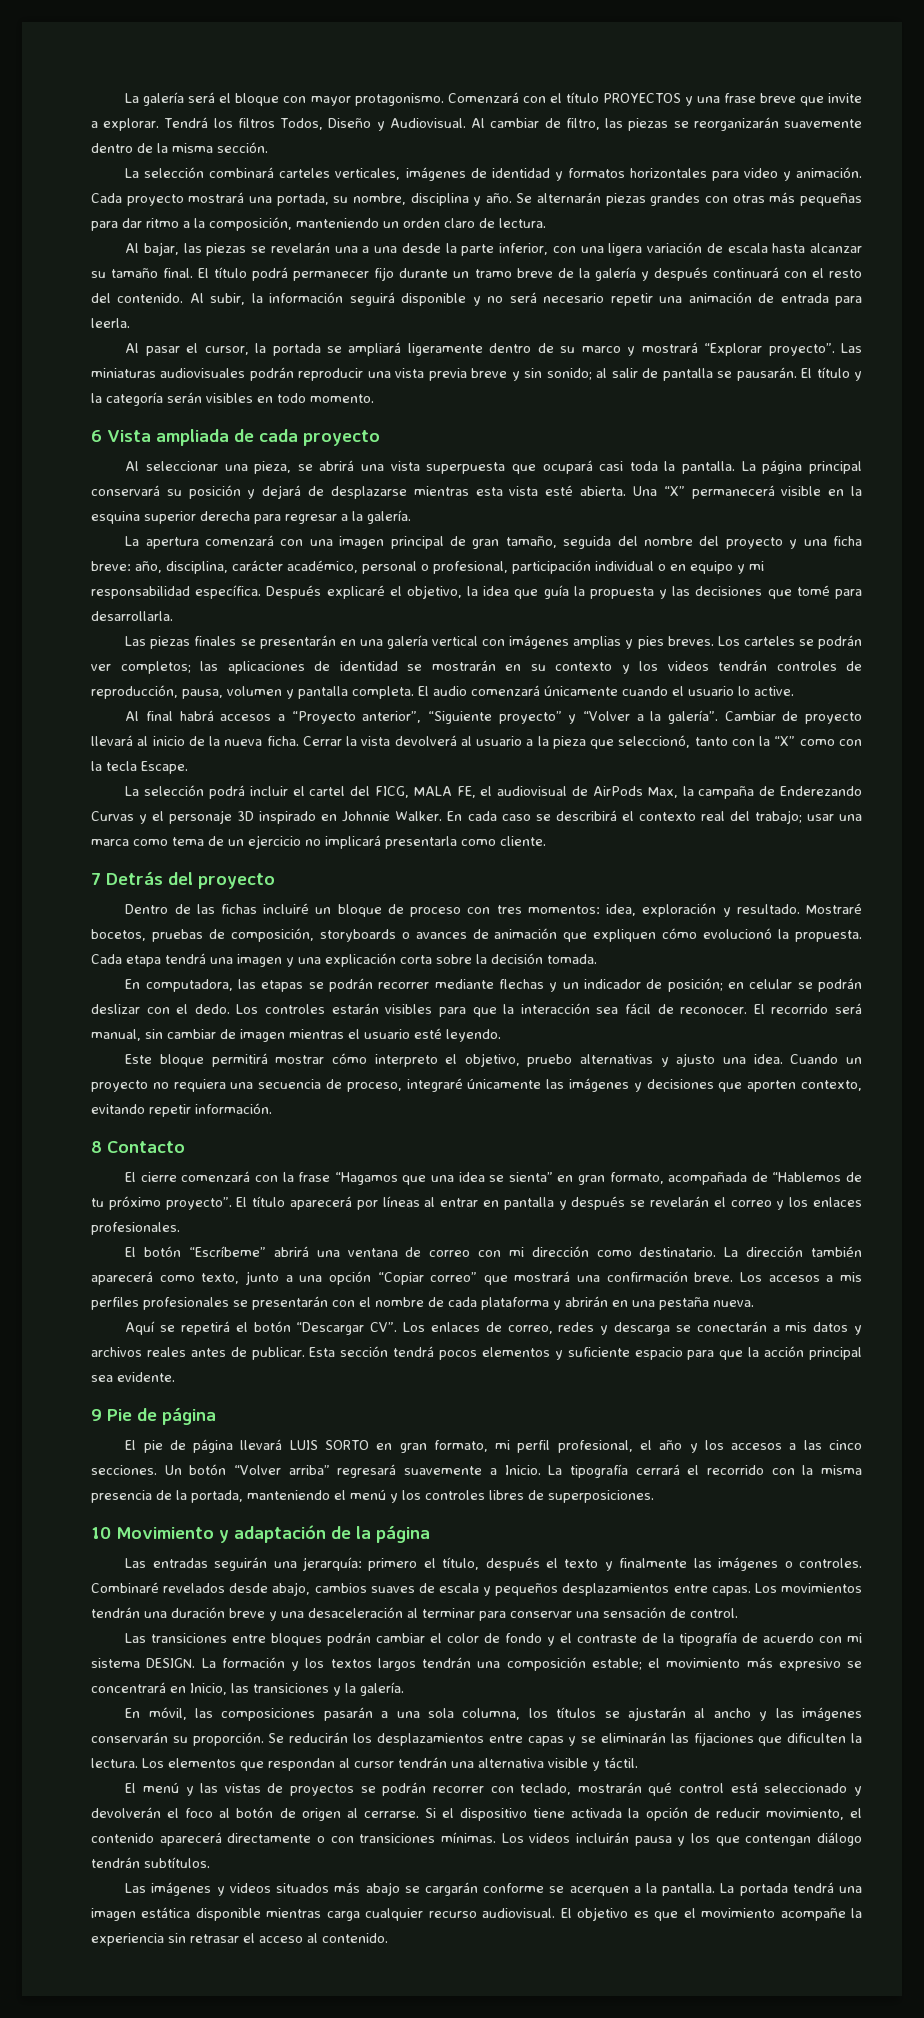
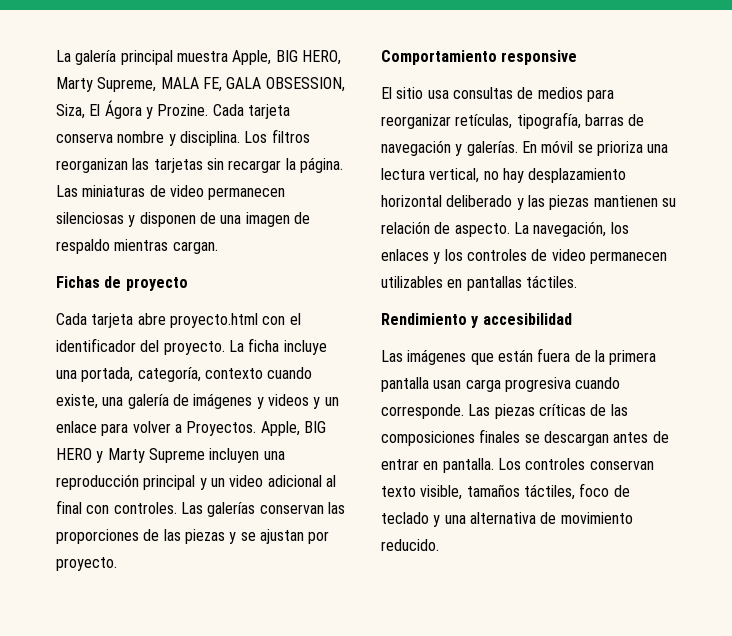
[188,92,863,106] [91,117,863,131] [91,142,268,153] [125,167,862,181] [91,192,862,206] [91,217,546,231] [125,242,862,256] [91,267,862,281] [91,292,863,306] [91,318,130,328] [125,342,863,356] [91,367,863,381] [91,392,374,406] [91,429,380,446] [125,460,862,474] [91,485,863,499] [91,510,411,524] [125,535,862,549] [91,560,764,574] [91,585,862,599] [91,611,173,621] [125,635,862,649] [91,660,862,674] [91,685,794,699] [125,710,863,724] [91,735,862,749] [91,761,188,774] [125,785,862,799] [91,810,862,824] [91,835,546,849] [91,871,275,889] [125,903,863,917] [91,928,863,942] [91,953,597,967] [125,978,863,992] [91,1003,862,1017] [91,1028,501,1042] [125,1053,863,1067] [91,1078,862,1092] [91,1103,272,1117] [91,1141,185,1153] [125,1171,862,1185] [91,1196,862,1210] [91,1222,180,1235] [125,1246,863,1257] [91,1271,862,1285] [91,1296,754,1310] [125,1321,863,1335] [91,1346,862,1360] [91,1372,175,1382] [91,1407,216,1425] [125,1439,863,1453] [91,1464,862,1478] [91,1489,654,1503] [91,1525,430,1543] [125,1557,863,1571] [91,1582,862,1596] [91,1607,738,1621] [125,1632,862,1646] [91,1657,862,1671] [91,1682,404,1696] [125,1707,862,1721] [91,1732,862,1746] [91,1757,638,1771] [125,1782,862,1796] [91,1807,862,1821] [91,1832,862,1846] [91,1857,210,1868] [125,1882,862,1896] [91,1907,862,1921] [91,1933,388,1946] será el bloque con mayor protagonismo. Comenzará con el título PROYECTOS y una frase breve que invite a explorar. Tendrá los filtros Todos, Diseño y Audiovisual. Al cambiar de filtro, las piezas se reorganizarán suavemente dentro de la misma sección. // La selección combinará carteles verticales, imágenes de identidad y formatos horizontales para video y animación. Cada proyecto mostrará una portada, su nombre, disciplina y año. Se alternarán piezas grandes con otras más pequeñas para dar ritmo a la composición, manteniendo un orden claro de lectura. // Al bajar, las piezas se revelarán una a una desde la parte inferior, con una ligera variación de escala hasta alcanzar su tamaño final. El título podrá permanecer fijo durante un tramo breve de la galería y después continuará con el resto del contenido. Al subir, la información seguirá disponible y no será necesario repetir una animación de entrada para leerla. // Al pasar el cursor, la portada se ampliará ligeramente dentro de su marco y mostrará “Explorar proyecto”. Las miniaturas audiovisuales podrán reproducir una vista previa breve y sin sonido; al salir de pantalla se pausarán. El título y la categoría serán visibles en todo momento. // 6 Vista ampliada de cada proyecto // Al seleccionar una pieza, se abrirá una vista superpuesta que ocupará casi toda la pantalla. La página principal conservará su posición y dejará de desplazarse mientras esta vista esté abierta. Una “X” permanecerá visible en la esquina superior derecha para regresar a la galería. // La apertura comenzará con una imagen principal de gran tamaño, seguida del nombre del proyecto y una ficha breve: año, disciplina, carácter académico, personal o profesional, participación individual o en equipo y mi responsabilidad específica. Después explicaré el objetivo, la idea que guía la propuesta y las decisiones que tomé para desarrollarla. // Las piezas finales se presentarán en una galería vertical con imágenes amplias y pies breves. Los carteles se podrán ver completos; las aplicaciones de identidad se mostrarán en su contexto y los videos tendrán controles de reproducción, pausa, volumen y pantalla completa. El audio comenzará únicamente cuando el usuario lo active. // Al final habrá accesos a “Proyecto anterior”, “Siguiente proyecto” y “Volver a la galería”. Cambiar de proyecto llevará al inicio de la nueva ficha. Cerrar la vista devolverá al usuario a la pieza que seleccionó, tanto con la “X” como con la tecla Escape. // La selección podrá incluir el cartel del FICG, MALA FE, el audiovisual de AirPods Max, la campaña de Enderezando Curvas y el personaje 3D inspirado en Johnnie Walker. En cada caso se describirá el contexto real del trabajo; usar una marca como tema de un ejercicio no implicará presentarla como cliente. // 7 Detrás del proyecto // Dentro de las fichas incluiré un bloque de proceso con tres momentos: idea, exploración y resultado. Mostraré bocetos, pruebas de composición, storyboards o avances de animación que expliquen cómo evolucionó la propuesta. Cada etapa tendrá una imagen y una explicación corta sobre la decisión tomada. // En computadora, las etapas se podrán recorrer mediante flechas y un indicador de posición; en celular se podrán deslizar con el dedo. Los controles estarán visibles para que la interacción sea fácil de reconocer. El recorrido será manual, sin cambiar de imagen mientras el usuario esté leyendo. // Este bloque permitirá mostrar cómo interpreto el objetivo, pruebo alternativas y ajusto una idea. Cuando un proyecto no requiera una secuencia de proceso, integraré únicamente las imágenes y decisiones que aporten contexto, evitando repetir información. // 8 Contacto // El cierre comenzará con la frase “Hagamos que una idea se sienta” en gran formato, acompañada de “Hablemos de tu próximo proyecto”. El título aparecerá por líneas al entrar en pantalla y después se revelarán el correo y los enlaces profesionales. // El botón “Escríbeme” abrirá una ventana de correo con mi dirección como destinatario. La dirección también aparecerá como texto, junto a una opción “Copiar correo” que mostrará una confirmación breve. Los accesos a mis perfiles profesionales se presentarán con el nombre de cada plataforma y abrirán en una pestaña nueva. // Aquí se repetirá el botón “Descargar CV”. Los enlaces de correo, redes y descarga se conectarán a mis datos y archivos reales antes de publicar. Esta sección tendrá pocos elementos y suficiente espacio para que la acción principal sea evidente. // 9 Pie de página // El pie de página llevará LUIS SORTO en gran formato, mi perfil profesional, el año y los accesos a las cinco secciones. Un botón “Volver arriba” regresará suavemente a Inicio. La tipografía cerrará el recorrido con la misma presencia de la portada, manteniendo el menú y los controles libres de superposiciones. // 10 Movimiento y adaptación de la página // Las entradas seguirán una jerarquía: primero el título, después el texto y finalmente las imágenes o controles. Combinaré revelados desde abajo, cambios suaves de escala y pequeños desplazamientos entre capas. Los movimientos tendrán una duración breve y una desaceleración al terminar para conservar una sensación de control. // Las transiciones entre bloques podrán cambiar el color de fondo y el contraste de la tipografía de acuerdo con mi sistema DESIGN. La formación y los textos largos tendrán una composición estable; el movimiento más expresivo se concentrará en Inicio, las transiciones y la galería. // En móvil, las composiciones pasarán a una sola columna, los títulos se ajustarán al ancho y las imágenes conservarán su proporción. Se reducirán los desplazamientos entre capas y se eliminarán las fijaciones que dificulten la lectura. Los elementos que respondan al cursor tendrán una alternativa visible y táctil. // El menú y las vistas de proyectos se podrán recorrer con teclado, mostrarán qué control está seleccionado y devolverán el foco al botón de origen al cerrarse. Si el dispositivo tiene activada la opción de reducir movimiento, el contenido aparecerá directamente o con transiciones mínimas. Los videos incluirán pausa y los que contengan diálogo tendrán subtítulos. // Las imágenes y videos situados más abajo se cargarán conforme se acerquen a la pantalla. La portada tendrá una imagen estática disponible mientras carga cualquier recurso audiovisual. El objetivo es que el movimiento acompañe la experiencia sin retrasar el acceso al contenido. -> [120,50,341,65] [56,77,345,92] [56,100,290,119] [56,129,310,146] [56,157,343,173] [56,185,286,200] [56,212,310,227] [56,239,218,254] [56,276,188,291] [56,313,301,328] [56,338,327,355] [56,367,313,382] [56,393,339,409] [56,421,326,436] [56,448,285,463] [56,474,336,490] [56,500,345,517] [56,529,330,544] [56,557,117,571] [381,50,578,65] [381,87,614,102] [381,112,645,129] [381,140,669,156] [381,168,627,183] [381,195,676,210] [381,221,629,237] [381,249,667,264] [381,275,577,291] [381,313,572,328] [381,348,657,365] [381,377,621,392] [381,404,628,419] [381,429,669,446] [381,458,654,473] [381,483,630,500] [381,512,633,527] [381,539,439,551] principal muestra Apple, BIG HERO, Marty Supreme, MALA FE, GALA OBSESSION, Siza, El Ágora y Prozine. Cada tarjeta conserva nombre y disciplina. Los filtros reorganizan las tarjetas sin recargar la página. Las miniaturas de video permanecen silenciosas y disponen de una imagen de respaldo mientras cargan. // Fichas de proyecto // Cada tarjeta abre proyecto.html con el identificador del proyecto. La ficha incluye una portada, categoría, contexto cuando existe, una galería de imágenes y videos y un enlace para volver a Proyectos. Apple, BIG HERO y Marty Supreme incluyen una reproducción principal y un video adicional al final con controles. Las galerías conservan las proporciones de las piezas y se ajustan por proyecto. // Comportamiento responsive // El sitio usa consultas de medios para reorganizar retículas, tipografía, barras de navegación y galerías. En móvil se prioriza una lectura vertical, no hay desplazamiento horizontal deliberado y las piezas mantienen su relación de aspecto. La navegación, los enlaces y los controles de video permanecen utilizables en pantallas táctiles. // Rendimiento y accesibilidad // Las imágenes que están fuera de la primera pantalla usan carga progresiva cuando corresponde. Las piezas críticas de las composiciones finales se descargan antes de entrar en pantalla. Los controles conservan texto visible, tamaños táctiles, foco de teclado y una alternativa de movimiento reducido.

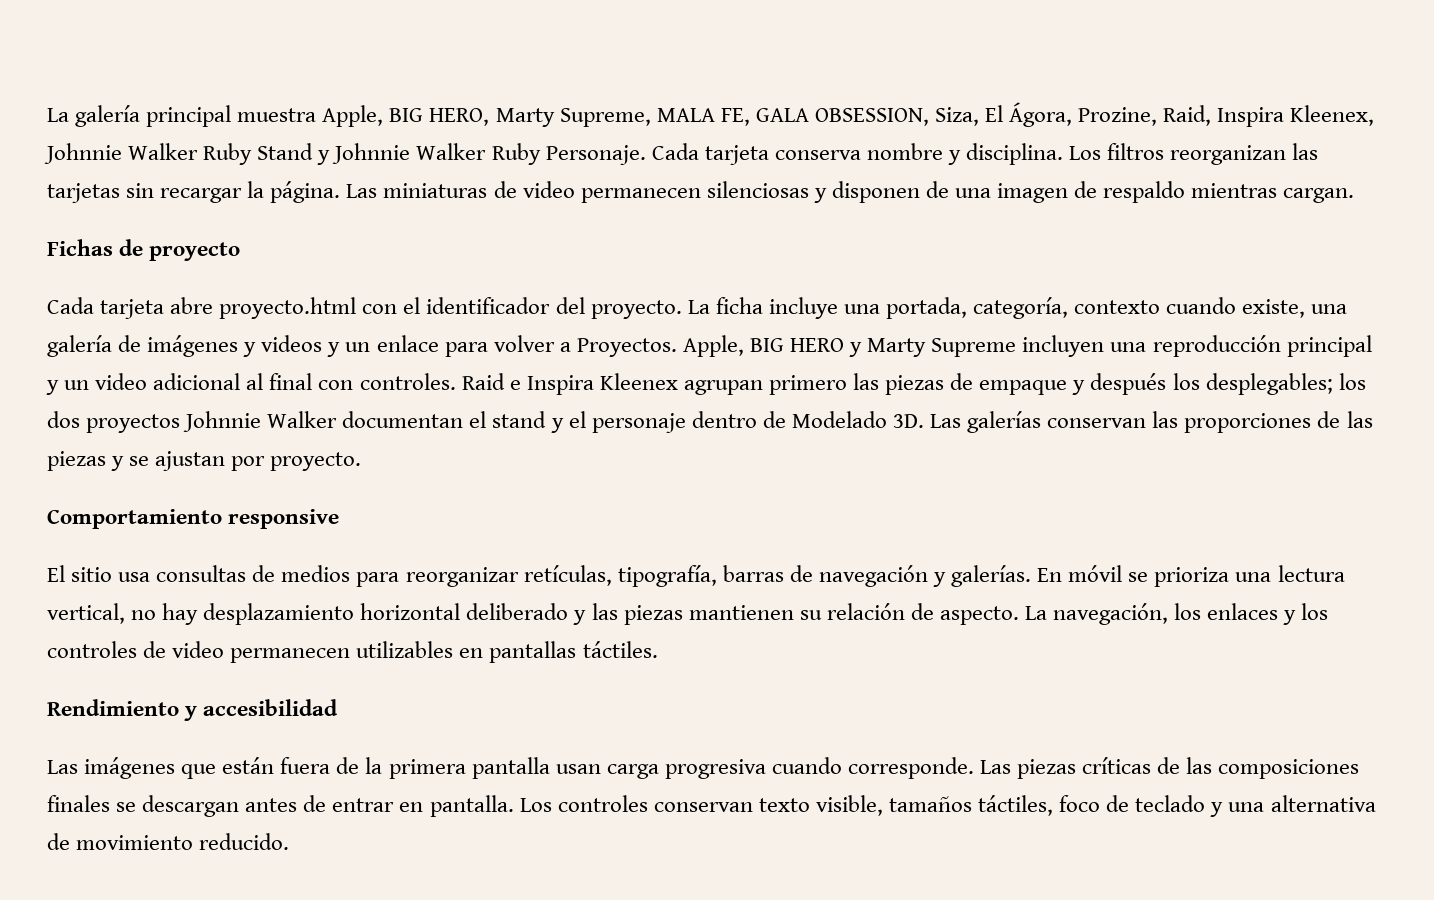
[104,100,209,119] Ágora y Prozine. -> [1009,102,1375,127] [44,143,646,165] Ágora, Prozine, Raid, Inspira Kleenex, Johnnie Walker Ruby Stand y Johnnie Walker Ruby Personaje.
(177, 508) none -> [461,373,1366,395] [47,411,924,433] Raid e Inspira Kleenex agrupan primero las piezas de empaque y después los desplegables; los dos proyectos Johnnie Walker documentan el stand y el personaje dentro de Modelado 3D.

